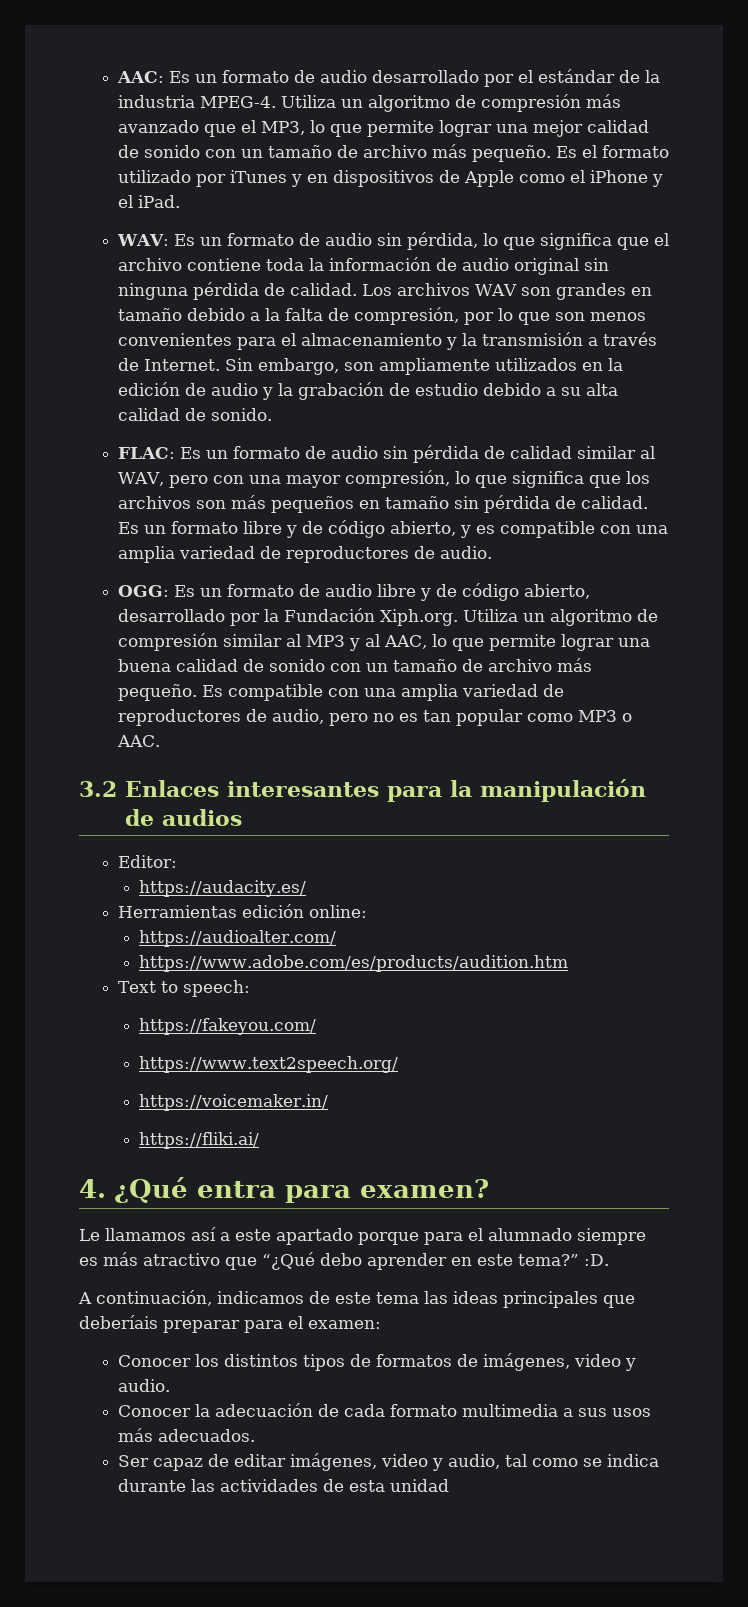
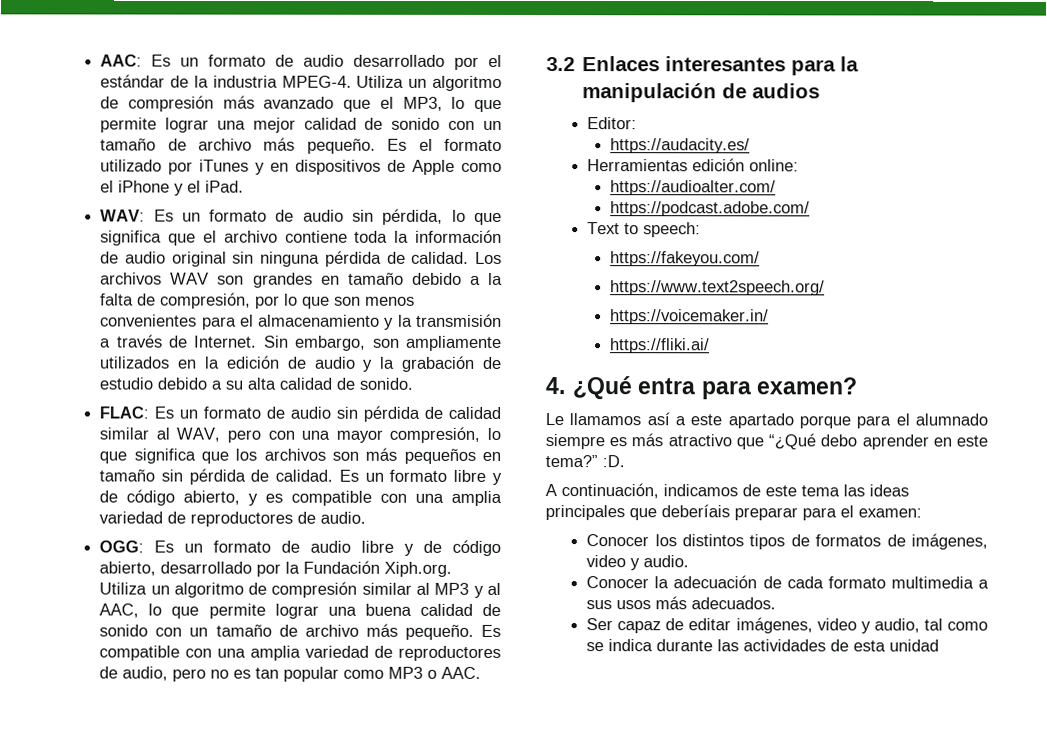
[138,955,568,972] https://www.adobe.com/es/products/audition.htm -> [610,201,811,217] https://podcast.adobe.com/

